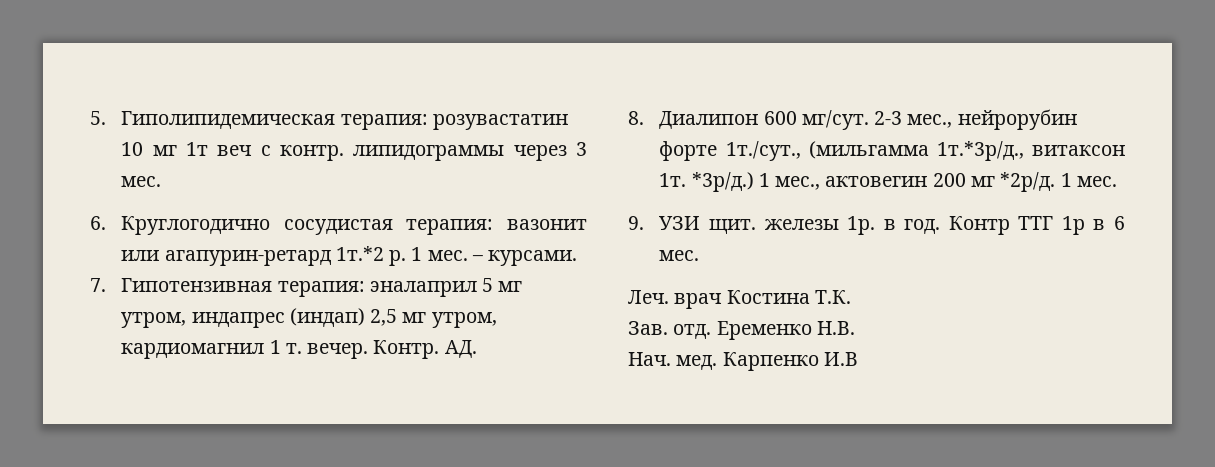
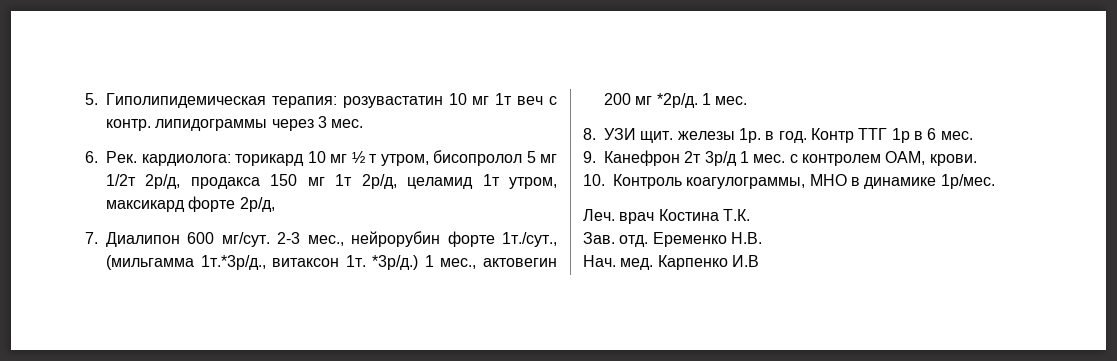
[121,216,587,235] [121,246,578,266] [90,278,523,297] [121,308,497,328] [121,340,477,359] [628,111,644,125] Круглогодично сосудистая терапия: вазонит или агапурин-ретард 1т.*2 р. 1 мес. – курсами. // 7. Гипотензивная терапия: эналаприл 5 мг утром, индапрес (индап) 2,5 мг утром, кардиомагнил 1 т. вечер. Контр. АД. // 8. -> [106,150,557,166] [106,174,558,189] [106,196,275,212] [85,232,98,244] Рек. кардиолога: торикард 10 мг ½ т утром, бисопролол 5 мг 1/2т 2р/д, продакса 150 мг 1т 2р/д, целамид 1т утром, максикард форте 2р/д, // 7.
[628,216,644,230] 9. -> [583,128,596,140] 8.
(700, 255) none -> [583,150,977,166] [583,174,995,189] // 9. Канефрон 2т 3р/д 1 мес. с контролем ОАМ, крови. // 10. Контроль коагулограммы, МНО в динамике 1р/мес.

